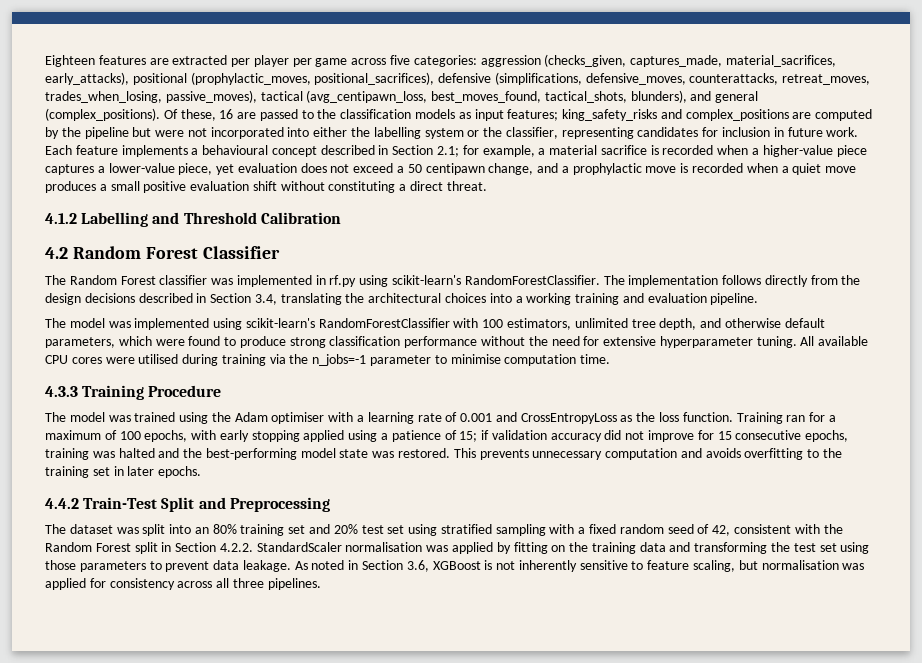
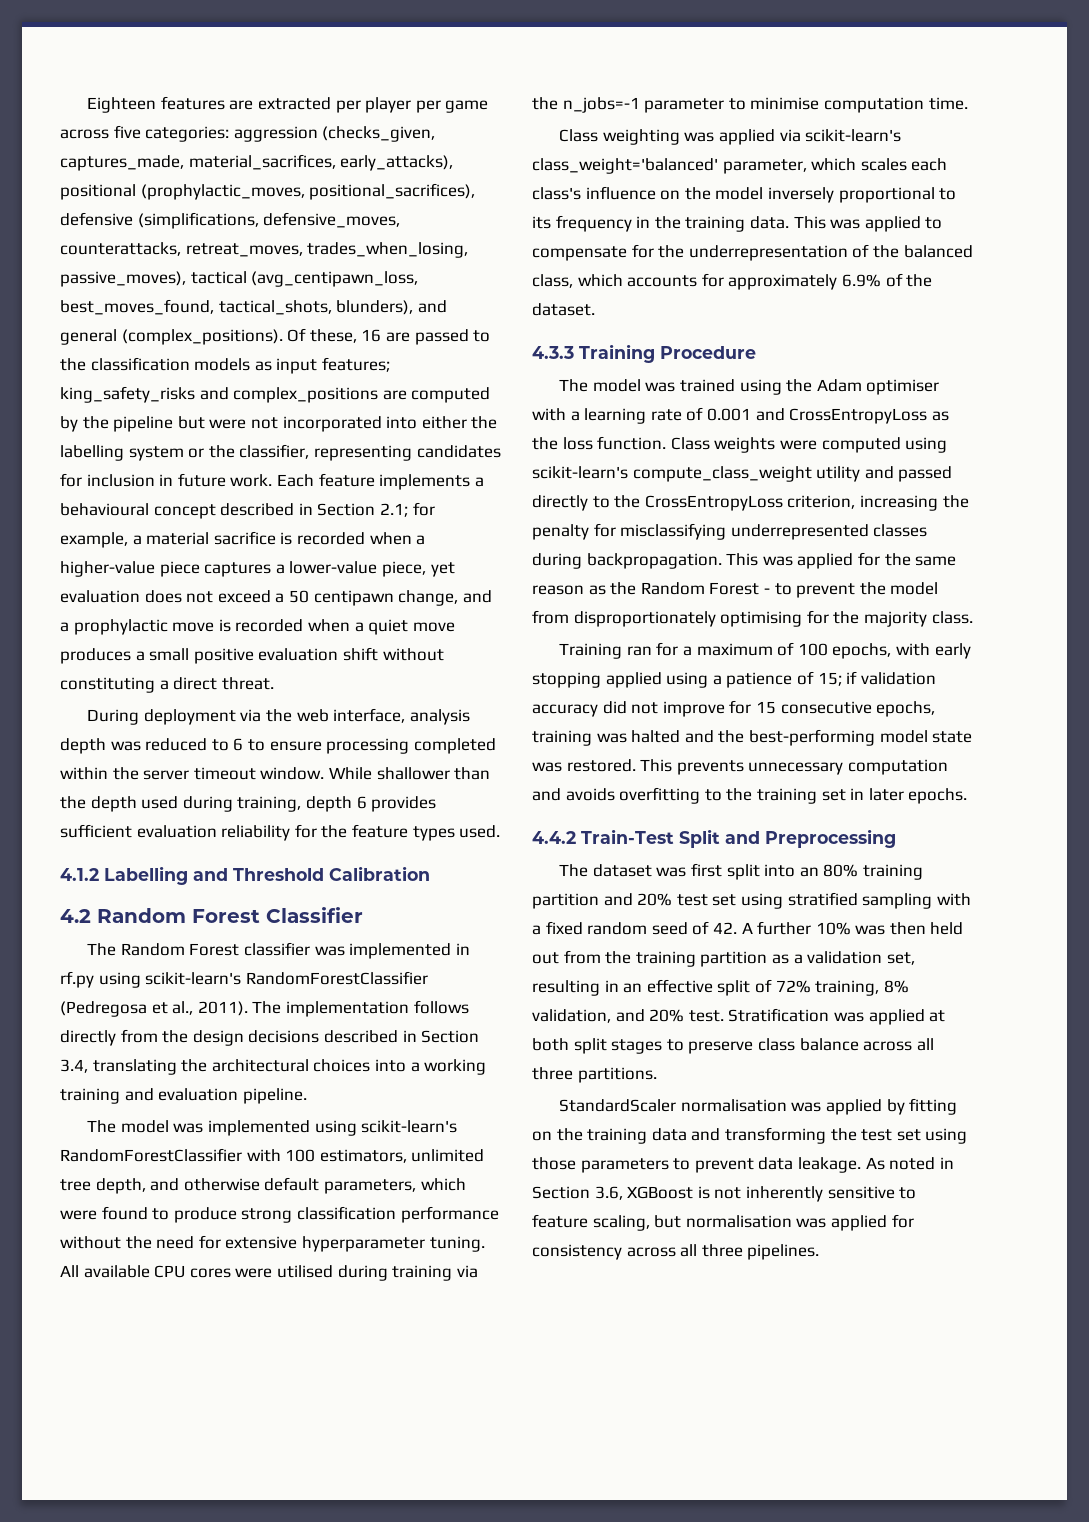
(487, 186) none -> [87,708,470,725] [60,738,496,754] [60,767,491,780] [60,796,437,812] [60,824,501,841] // During deployment via the web interface, analysis depth was reduced to 6 to ensure processing completed within the server timeout window. While shallower than the depth used during training, depth 6 provides sufficient evaluation reliability for the feature types used.
[464,275,600,285] RandomForestClassifier. -> [245,971,428,985] [60,1001,248,1017] RandomForestClassifier (Pedregosa et al., 2011).
(611, 359) none -> [559,129,902,145] [532,158,948,174] [532,186,957,203] [532,215,943,232] [532,244,973,261] [532,273,933,290] [532,303,595,316] // Class weighting was applied via scikit-learn's class_weight='balanced' parameter, which scales each class's influence on the model inversely proportional to its frequency in the training data. This was applied to compensate for the underrepresentation of the balanced class, which accounts for approximately 6.9% of the dataset.
(733, 417) none -> [670,437,948,453] [532,466,953,482] [532,495,969,511] [532,523,928,540] [532,552,957,569] [532,582,939,598] [532,610,973,627] Class weights were computed using scikit-learn's compute_class_weight utility and passed directly to the CrossEntropyLoss criterion, increasing the penalty for misclassifying underrepresented classes during backpropagation. This was applied for the same reason as the Random Forest - to prevent the model from disproportionately optimising for the majority class. //
(139, 530) none -> [691,863,723,877] first
[288,525,306,534] set -> [532,893,599,909] partition
[712,524,843,536] [45,542,253,554] 42, consistent with the Random Forest split in Section 4.2.2. -> [712,921,964,935] [532,950,915,967] [532,979,909,996] [532,1008,946,1025] [532,1038,934,1054] [532,1067,657,1083] 42. A further 10% was then held out from the training partition as a validation set, resulting in an effective split of 72% training, 8% validation, and 20% test. Stratification was applied at both split stages to preserve class balance across all three partitions. //

